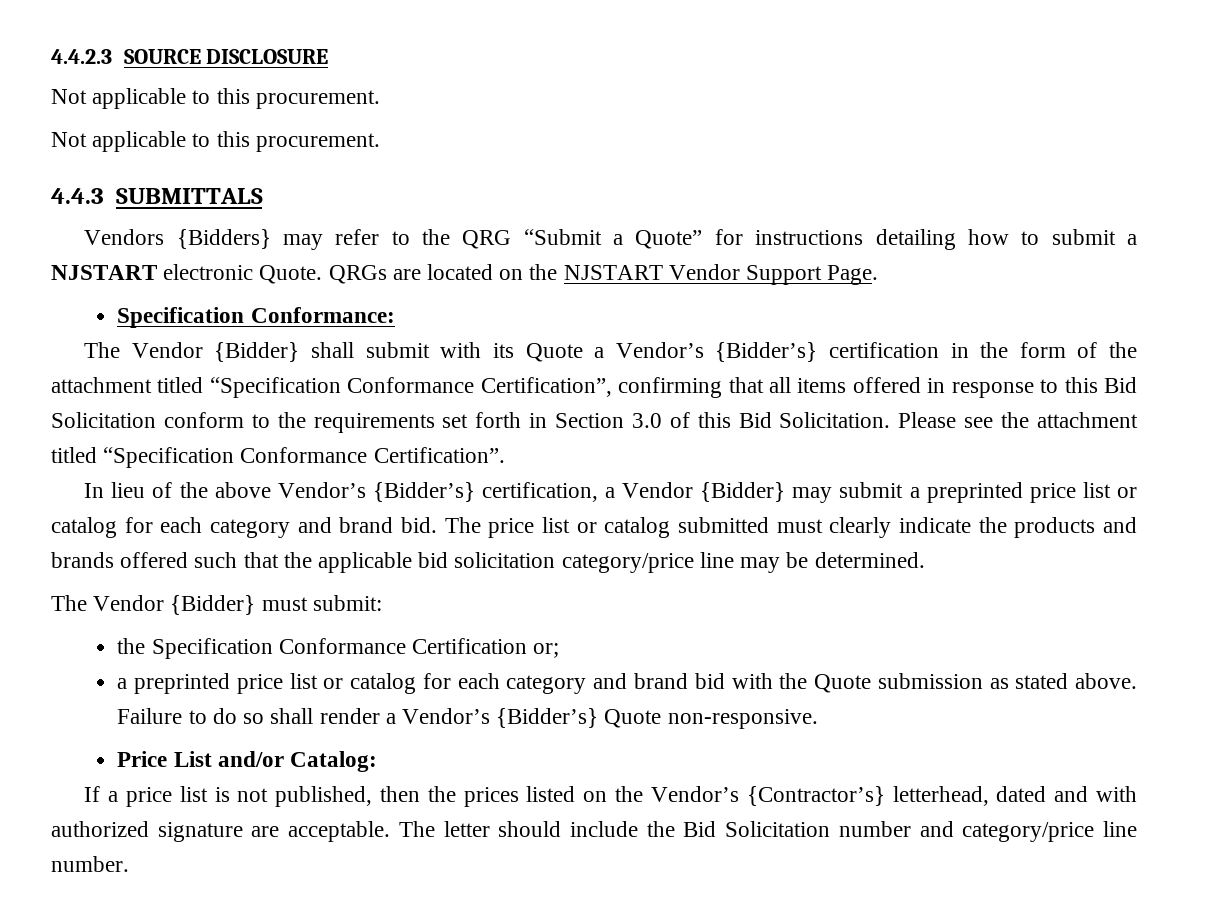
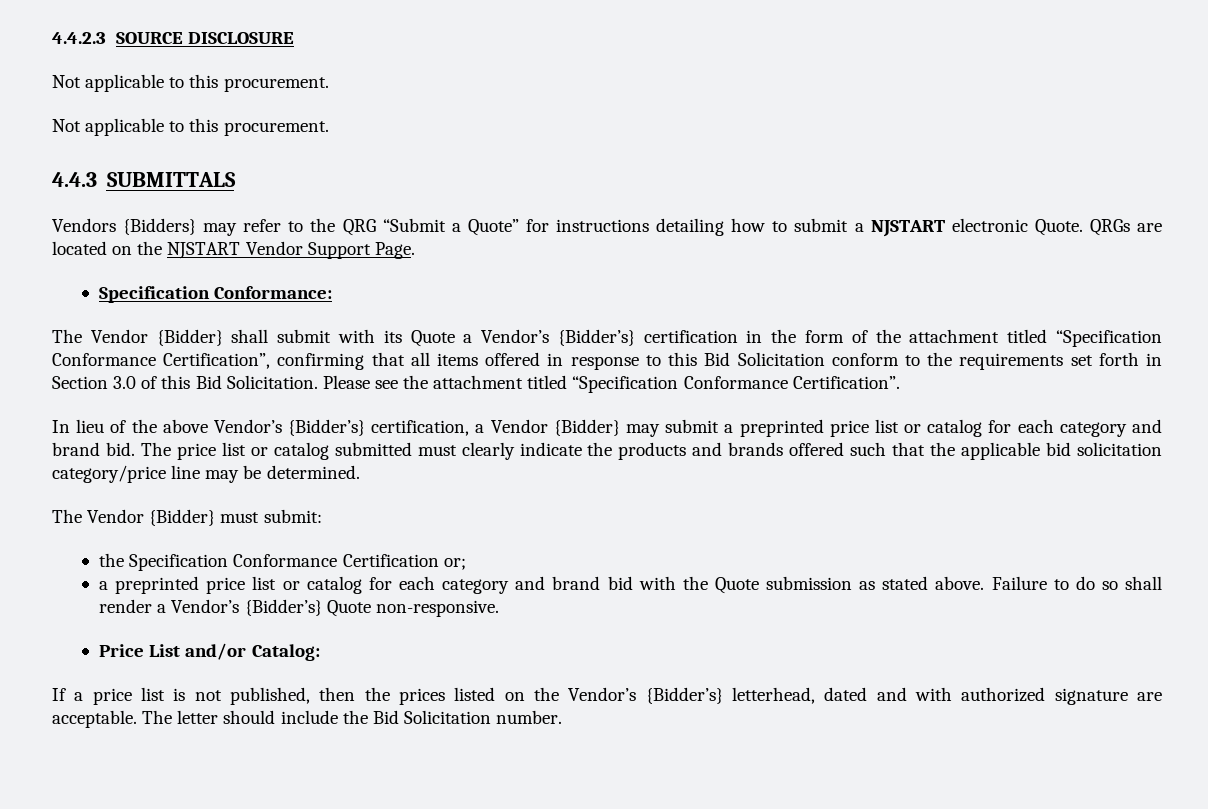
[746,786,885,806] {Contractor’s} -> [645,687,723,704] {Bidder’s}
[838,821,1137,842] number and category/price line -> (491, 717) none

